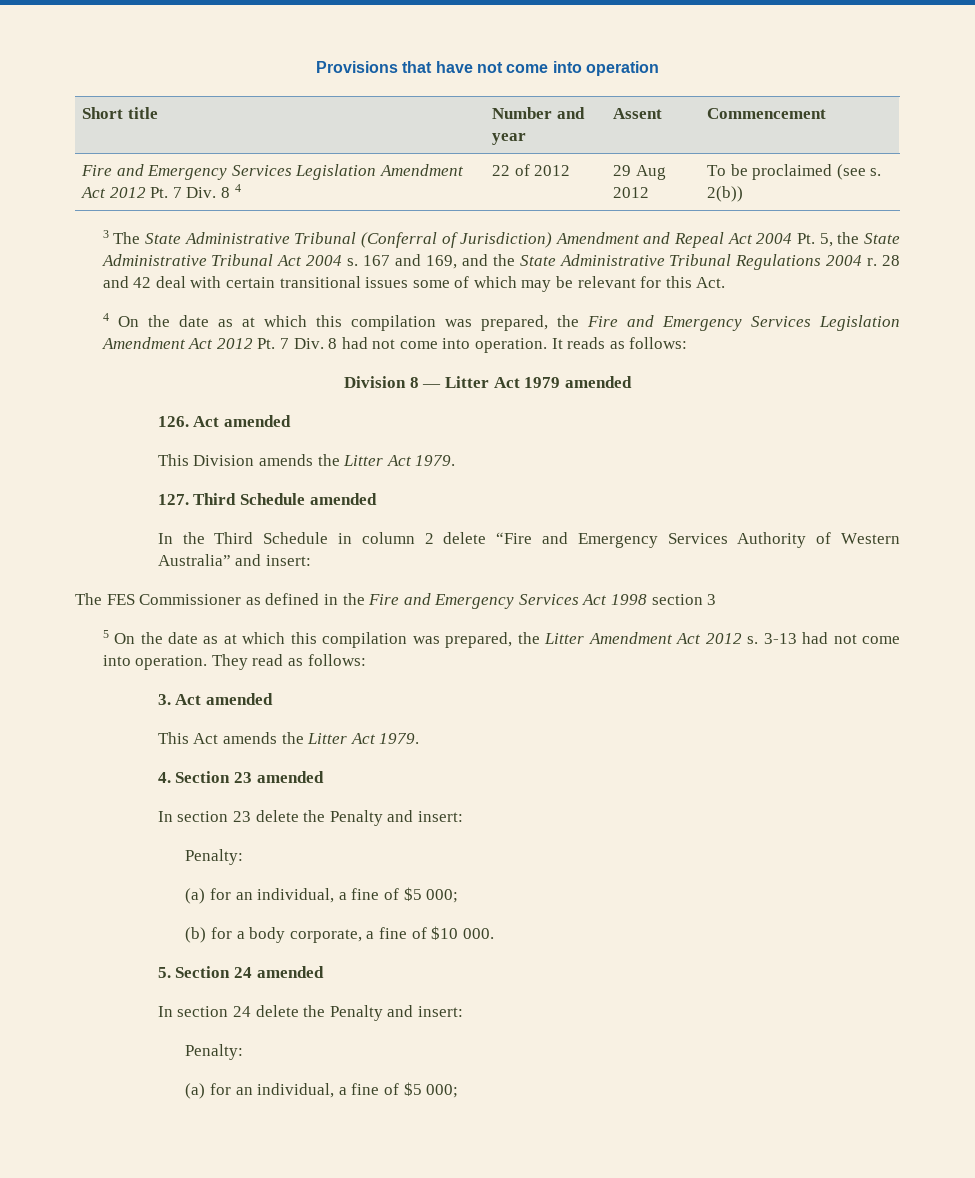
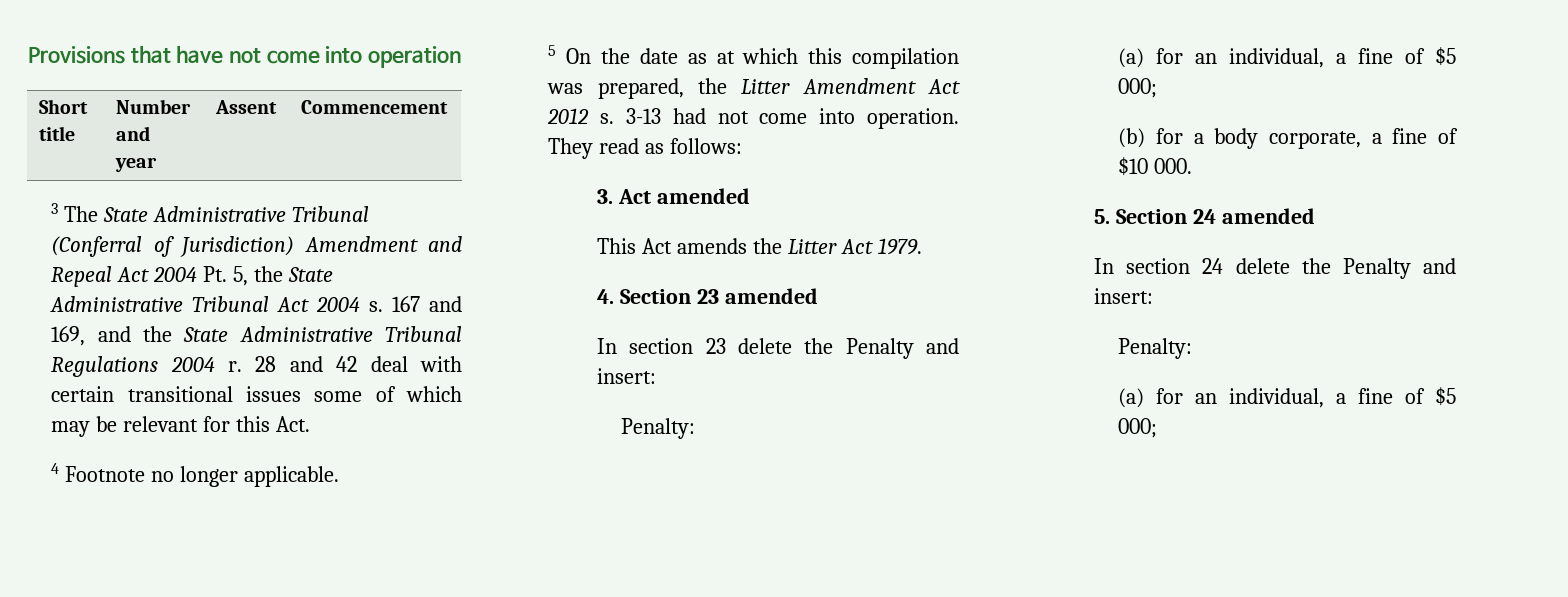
[81,164,465,180] [81,184,241,198] [492,164,571,176] [613,165,666,180] [613,187,650,198] [707,164,882,180] [707,186,744,202] // Fire and Emergency Services Legislation Amendment Act 2012 Pt. 7 Div. 8 4 | 22 of 2012 | 29 Aug 2012 | To be proclaimed (see s. 2(b)) -> (449, 107) none
[117,315,901,331] [101,337,688,353] [344,376,632,388] [157,415,291,427] [157,454,456,466] [157,493,377,505] [157,532,901,548] [157,554,311,566] [75,593,717,609] On the date as at which this compilation was prepared, the Fire and Emergency Services Legislation Amendment Act 2012 Pt. 7 Div. 8 had not come into operation. It reads as follows: // Division 8 — Litter Act 1979 amended // 126. Act amended // This Division amends the Litter Act 1979. // 127. Third Schedule amended // In the Third Schedule in column 2 delete “Fire and Emergency Services Authority of Western Australia” and insert: // The FES Commissioner as defined in the Fire and Emergency Services Act 1998 section 3 -> [65,466,340,487] Footnote no longer applicable.

